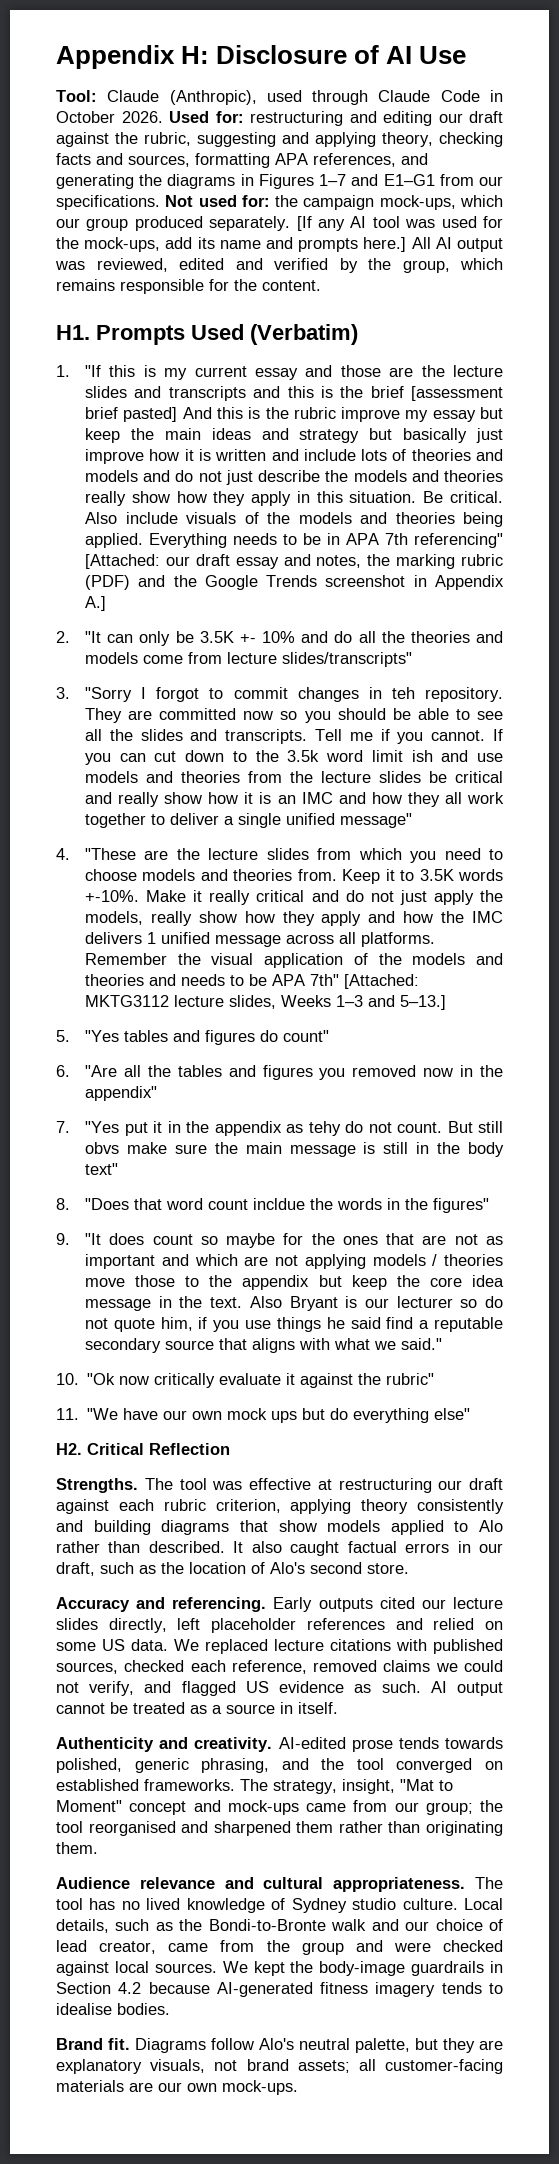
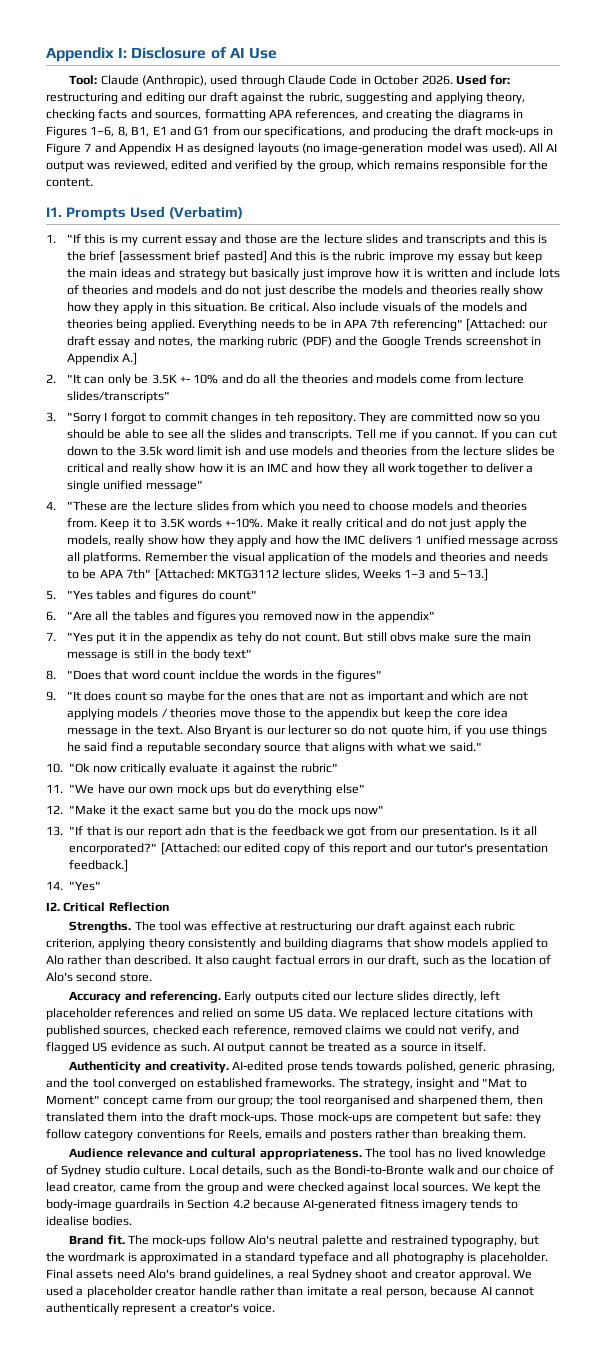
[56,45,210,69] Appendix H: -> [46,47,128,62] Appendix I:
[56,174,134,189] generating -> [386,109,432,121] creating
[319,174,504,186] [56,195,503,210] [56,216,503,231] [56,237,407,252] 1–7 and E1–G1 from our specifications. Not used for: the campaign mock-ups, which our group produced separately. [If any AI tool was used for the mock-ups, add its name and prompts here.] -> [90,126,553,138] [46,143,526,155] 1–6, 8, B1, E1 and G1 from our specifications, and producing the draft mock-ups in Figure 7 and Appendix H as designed layouts (no image-generation model was used).
[56,325,90,340] H1. -> [46,207,62,217] I1.
[56,1443,82,1455] H2. -> [46,805,385,817] [46,826,537,838] [69,842,549,855] [69,859,129,872] [46,881,102,891] [46,902,60,911] 12. "Make it the exact same but you do the mock ups now" // 13. "If that is our report adn that is the feedback we got from our presentation. Is it all encorporated?" [Attached: our edited copy of this report and our tutor's presentation feedback.] // 14. "Yes" // I2.
[342,1779,395,1794] insight, -> [416,1078,479,1090] insight and
[193,1800,299,1815] and mock-ups -> (149, 1101) none
[296,1821,503,1836] them rather than originating -> [480,1095,543,1106] [46,1112,541,1124] [46,1129,490,1141] them, then translated them into the draft mock-ups. Those mock-ups are competent but safe: they follow category conventions for Reels, emails and posters rather than breaking
[135,2038,206,2053] Diagrams -> [127,1235,207,1247] The mock-ups
[355,2038,503,2053] [56,2059,503,2074] [56,2080,298,2095] palette, but they are explanatory visuals, not brand assets; all customer-facing materials are our own mock-ups. -> [321,1235,540,1247] [46,1252,548,1264] [46,1269,532,1281] [46,1286,534,1298] [46,1303,275,1315] palette and restrained typography, but the wordmark is approximated in a standard typeface and all photography is placeholder. Final assets need Alo's brand guidelines, a real Sydney shoot and creator approval. We used a placeholder creator handle rather than imitate a real person, because AI cannot authentically represent a creator's voice.

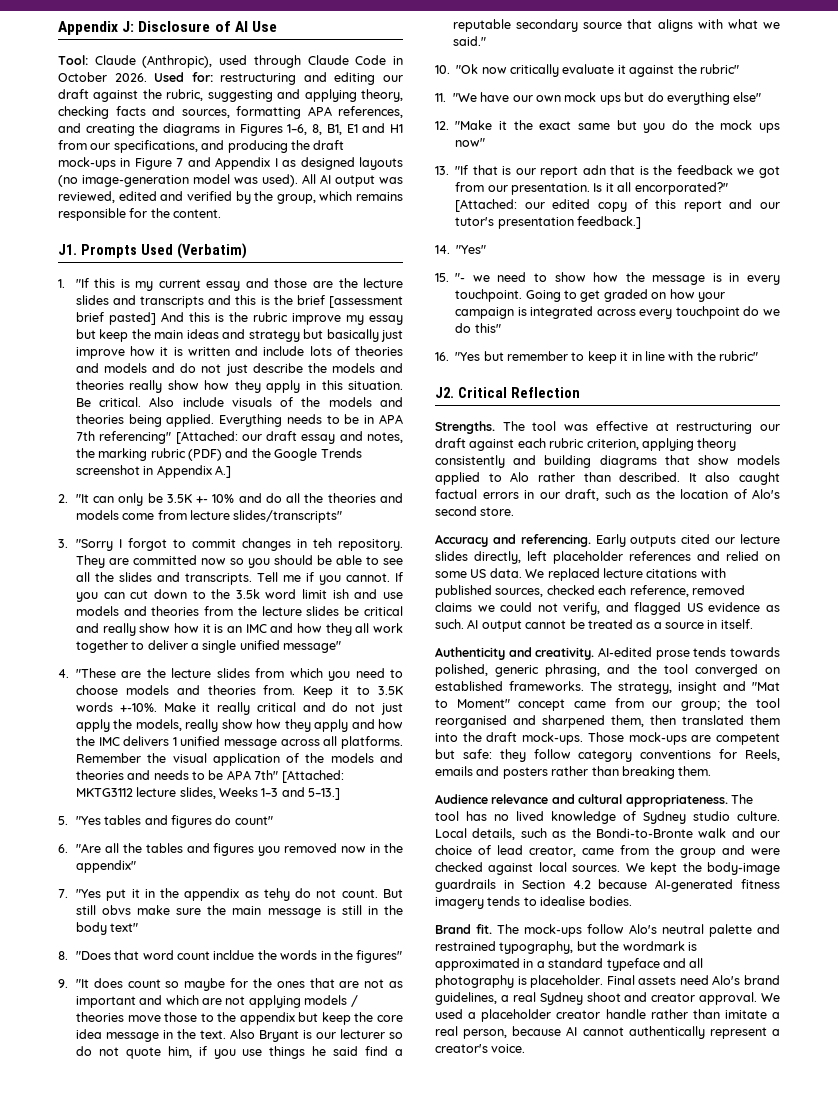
[46,47,128,62] Appendix I: -> [58,21,135,35] Appendix J:
[194,126,210,136] G1 -> [390,124,404,133] H1
[174,143,184,152] H -> [274,158,278,167] I
[46,207,62,217] I1. -> [58,244,77,255] J1.
[46,902,60,911] I2. -> [435,272,780,285] [455,289,725,302] [455,306,780,319] [455,323,501,333] [435,351,758,364] [435,387,454,398] 15. "- we need to show how the message is in every touchpoint. Going to get graded on how your campaign is integrated across every touchpoint do we do this" // 16. "Yes but remember to keep it in line with the rubric" // J2.

